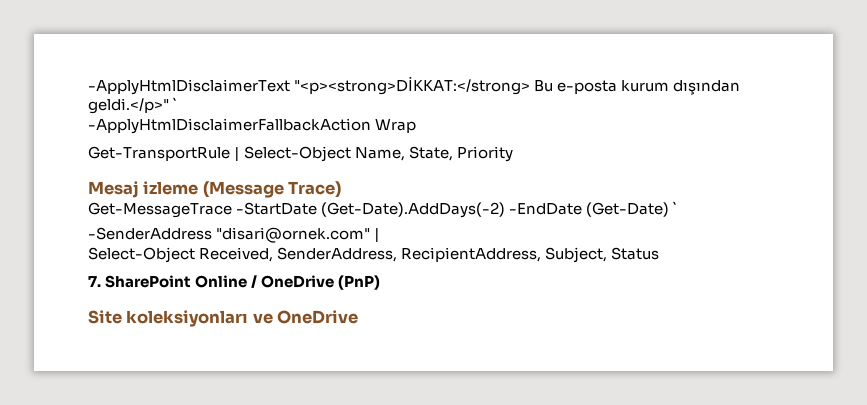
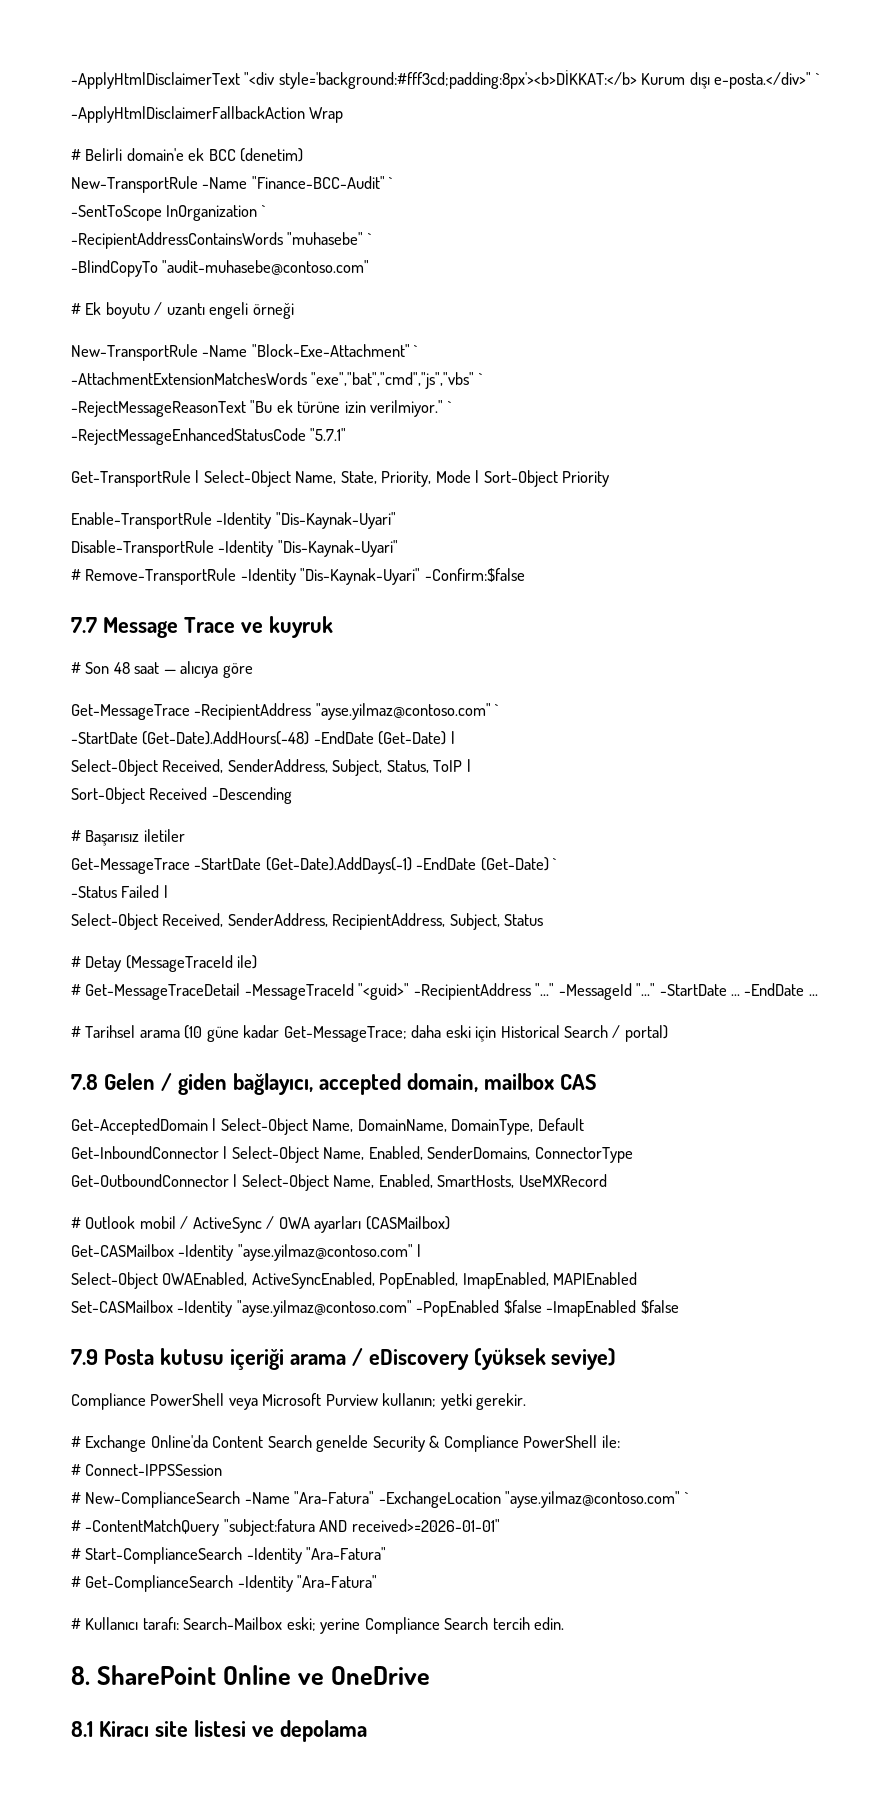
[294,77,741,95] [88,97,179,114] [88,118,417,134] "<p><strong>DİKKAT:</strong> Bu e-posta kurum dışından geldi.</p>" ` // -ApplyHtmlDisclaimerFallbackAction Wrap -> [244,70,819,89] [71,106,344,123] [71,148,304,162] [71,176,393,193] [71,205,265,221] [71,232,371,249] [71,260,370,277] [71,302,294,319] [71,344,418,361] [71,372,482,389] [71,400,451,417] [71,428,347,445] "<div style='background:#fff3cd;padding:8px'><b>DİKKAT:</b> Kurum dışı e-posta.</div>" ` // -ApplyHtmlDisclaimerFallbackAction Wrap // # Belirli domain'e ek BCC (denetim) // New-TransportRule -Name "Finance-BCC-Audit" ` // -SentToScope InOrganization ` // -RecipientAddressContainsWords "muhasebe" ` // -BlindCopyTo "audit-muhasebe@contoso.com" // # Ek boyutu / uzantı engeli örneği // New-TransportRule -Name "Block-Exe-Attachment" ` // -AttachmentExtensionMatchesWords "exe","bat","cmd","js","vbs" ` // -RejectMessageReasonText "Bu ek türüne izin verilmiyor." ` // -RejectMessageEnhancedStatusCode "5.7.1"
[457,146,514,162] [88,181,342,198] Priority // Mesaj izleme (Message Trace) -> [381,470,610,487] [71,512,396,529] [71,540,398,557] [71,568,525,585] [71,616,333,638] [71,661,253,678] [71,703,499,720] [71,731,455,745] [71,759,471,776] [71,787,292,804] [71,829,185,846] Priority, Mode | Sort-Object Priority // Enable-TransportRule -Identity "Dis-Kaynak-Uyari" // Disable-TransportRule -Identity "Dis-Kaynak-Uyari" // # Remove-TransportRule -Identity "Dis-Kaynak-Uyari" -Confirm:$false // 7.7 Message Trace ve kuyruk // # Son 48 saat — alıcıya göre // Get-MessageTrace -RecipientAddress "ayse.yilmaz@contoso.com" ` // -StartDate (Get-Date).AddHours(-48) -EndDate (Get-Date) | // Select-Object Received, SenderAddress, Subject, Status, ToIP | // Sort-Object Received -Descending // # Başarısız iletiler
[321,202,506,218] (Get-Date).AddDays(-2) -> [265,857,412,874] (Get-Date).AddDays(-1)
[88,227,371,243] -SenderAddress "disari@ornek.com" -> [71,885,160,898] -Status Failed
[88,275,381,290] [88,310,359,327] 7. SharePoint Online / OneDrive (PnP) // Site koleksiyonları ve OneDrive -> [71,955,258,972] [71,983,818,1000] [71,1025,668,1042] [71,1073,596,1095] [71,1118,584,1135] [71,1146,633,1163] [71,1174,607,1191] [71,1216,450,1233] [71,1244,422,1261] [71,1272,638,1289] [71,1300,679,1317] [71,1348,617,1370] [71,1393,527,1410] [71,1435,620,1452] [71,1464,223,1476] [71,1491,688,1508] [71,1519,500,1536] [71,1547,387,1564] [71,1575,378,1592] [71,1617,565,1634] [71,1665,431,1685] [71,1720,367,1742] # Detay (MessageTraceId ile) // # Get-MessageTraceDetail -MessageTraceId "<guid>" -RecipientAddress "..." -MessageId "..." -StartDate ... -EndDate ... // # Tarihsel arama (10 güne kadar Get-MessageTrace; daha eski için Historical Search / portal) // 7.8 Gelen / giden bağlayıcı, accepted domain, mailbox CAS // Get-AcceptedDomain | Select-Object Name, DomainName, DomainType, Default // Get-InboundConnector | Select-Object Name, Enabled, SenderDomains, ConnectorType // Get-OutboundConnector | Select-Object Name, Enabled, SmartHosts, UseMXRecord // # Outlook mobil / ActiveSync / OWA ayarları (CASMailbox) // Get-CASMailbox -Identity "ayse.yilmaz@contoso.com" | // Select-Object OWAEnabled, ActiveSyncEnabled, PopEnabled, ImapEnabled, MAPIEnabled // Set-CASMailbox -Identity "ayse.yilmaz@contoso.com" -PopEnabled $false -ImapEnabled $false // 7.9 Posta kutusu içeriği arama / eDiscovery (yüksek seviye) // Compliance PowerShell veya Microsoft Purview kullanın; yetki gerekir. // # Exchange Online'da Content Search genelde Security & Compliance PowerShell ile: // # Connect-IPPSSession // # New-ComplianceSearch -Name "Ara-Fatura" -ExchangeLocation "ayse.yilmaz@contoso.com" ` // # -ContentMatchQuery "subject:fatura AND received>=2026-01-01" // # Start-ComplianceSearch -Identity "Ara-Fatura" // # Get-ComplianceSearch -Identity "Ara-Fatura" // # Kullanıcı tarafı: Search-Mailbox eski; yerine Compliance Search tercih edin. // 8. SharePoint Online ve OneDrive // 8.1 Kiracı site listesi ve depolama

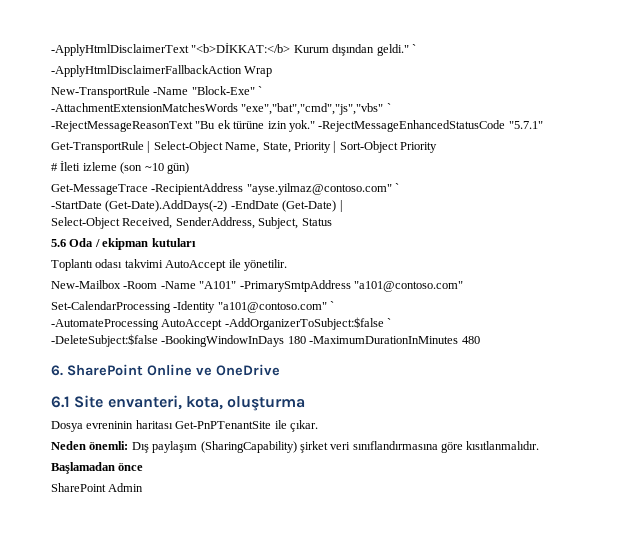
[244,70,819,89] [71,106,344,123] [71,148,304,162] [71,176,393,193] [71,205,265,221] [71,232,371,249] [71,260,370,277] [71,302,294,319] [71,344,410,361] "<div style='background:#fff3cd;padding:8px'><b>DİKKAT:</b> Kurum dışı e-posta.</div>" ` // -ApplyHtmlDisclaimerFallbackAction Wrap // # Belirli domain'e ek BCC (denetim) // New-TransportRule -Name "Finance-BCC-Audit" ` // -SentToScope InOrganization ` // -RecipientAddressContainsWords "muhasebe" ` // -BlindCopyTo "audit-muhasebe@contoso.com" // # Ek boyutu / uzantı engeli örneği // New-TransportRule -Name "Block-Exe-Attachment" -> [191,43,416,56] [51,65,273,77] [51,86,255,98] "<b>DİKKAT:</b> Kurum dışından geldi." ` // -ApplyHtmlDisclaimerFallbackAction Wrap // New-TransportRule -Name "Block-Exe"
[370,400,451,417] verilmiyor." ` // -> [288,120,315,132] yok."
[381,470,471,487] Priority, Mode -> [293,142,331,153] Priority
[71,512,396,529] [71,540,398,557] [71,568,525,585] [71,616,333,638] [71,661,253,678] Enable-TransportRule -Identity "Dis-Kaynak-Uyari" // Disable-TransportRule -Identity "Dis-Kaynak-Uyari" // # Remove-TransportRule -Identity "Dis-Kaynak-Uyari" -Confirm:$false // 7.7 Message Trace ve kuyruk // # Son 48 saat — alıcıya göre -> [51,161,189,174] # İleti izleme (son ~10 gün)
[142,731,310,745] (Get-Date).AddHours(-48) -> [105,200,228,212] (Get-Date).AddDays(-2)
[386,759,471,773] [71,787,292,804] [71,829,185,846] [71,857,557,874] [71,885,168,898] [71,913,544,930] [71,955,258,972] [71,983,818,1000] [71,1025,668,1042] [71,1073,596,1095] [71,1118,584,1135] [71,1146,633,1163] [71,1174,607,1191] [71,1216,450,1233] [71,1244,422,1261] [71,1272,638,1289] [71,1300,679,1317] [71,1348,617,1370] [71,1393,527,1410] [71,1435,620,1452] [71,1464,223,1476] [71,1491,688,1508] [71,1519,500,1536] [71,1547,387,1564] [71,1575,378,1592] [71,1617,565,1634] [71,1665,431,1685] [71,1720,367,1742] Status, ToIP | // Sort-Object Received -Descending // # Başarısız iletiler // Get-MessageTrace -StartDate (Get-Date).AddDays(-1) -EndDate (Get-Date) ` // -Status Failed | // Select-Object Received, SenderAddress, RecipientAddress, Subject, Status // # Detay (MessageTraceId ile) // # Get-MessageTraceDetail -MessageTraceId "<guid>" -RecipientAddress "..." -MessageId "..." -StartDate ... -EndDate ... // # Tarihsel arama (10 güne kadar Get-MessageTrace; daha eski için Historical Search / portal) // 7.8 Gelen / giden bağlayıcı, accepted domain, mailbox CAS // Get-AcceptedDomain | Select-Object Name, DomainName, DomainType, Default // Get-InboundConnector | Select-Object Name, Enabled, SenderDomains, ConnectorType // Get-OutboundConnector | Select-Object Name, Enabled, SmartHosts, UseMXRecord // # Outlook mobil / ActiveSync / OWA ayarları (CASMailbox) // Get-CASMailbox -Identity "ayse.yilmaz@contoso.com" | // Select-Object OWAEnabled, ActiveSyncEnabled, PopEnabled, ImapEnabled, MAPIEnabled // Set-CASMailbox -Identity "ayse.yilmaz@contoso.com" -PopEnabled $false -ImapEnabled $false // 7.9 Posta kutusu içeriği arama / eDiscovery (yüksek seviye) // Compliance PowerShell veya Microsoft Purview kullanın; yetki gerekir. // # Exchange Online'da Content Search genelde Security & Compliance PowerShell ile: // # Connect-IPPSSession // # New-ComplianceSearch -Name "Ara-Fatura" -ExchangeLocation "ayse.yilmaz@contoso.com" ` // # -ContentMatchQuery "subject:fatura AND received>=2026-01-01" // # Start-ComplianceSearch -Identity "Ara-Fatura" // # Get-ComplianceSearch -Identity "Ara-Fatura" // # Kullanıcı tarafı: Search-Mailbox eski; yerine Compliance Search tercih edin. // 8. SharePoint Online ve OneDrive // 8.1 Kiracı site listesi ve depolama -> [301,218,332,226] [51,238,196,250] [51,259,287,271] [51,280,463,292] [51,301,335,313] [51,317,392,330] [51,334,480,347] [51,364,280,376] [51,395,306,411] [51,420,318,432] [51,441,540,453] [51,462,144,474] [51,483,144,492] Status // 5.6 Oda / ekipman kutuları // Toplantı odası takvimi AutoAccept ile yönetilir. // New-Mailbox -Room -Name "A101" -PrimarySmtpAddress "a101@contoso.com" // Set-CalendarProcessing -Identity "a101@contoso.com" ` // -AutomateProcessing AutoAccept -AddOrganizerToSubject:$false ` // -DeleteSubject:$false -BookingWindowInDays 180 -MaximumDurationInMinutes 480 // 6. SharePoint Online ve OneDrive // 6.1 Site envanteri, kota, oluşturma // Dosya evreninin haritası Get-PnPTenantSite ile çıkar. // Neden önemli: Dış paylaşım (SharingCapability) şirket veri sınıflandırmasına göre kısıtlanmalıdır. // Başlamadan önce // SharePoint Admin

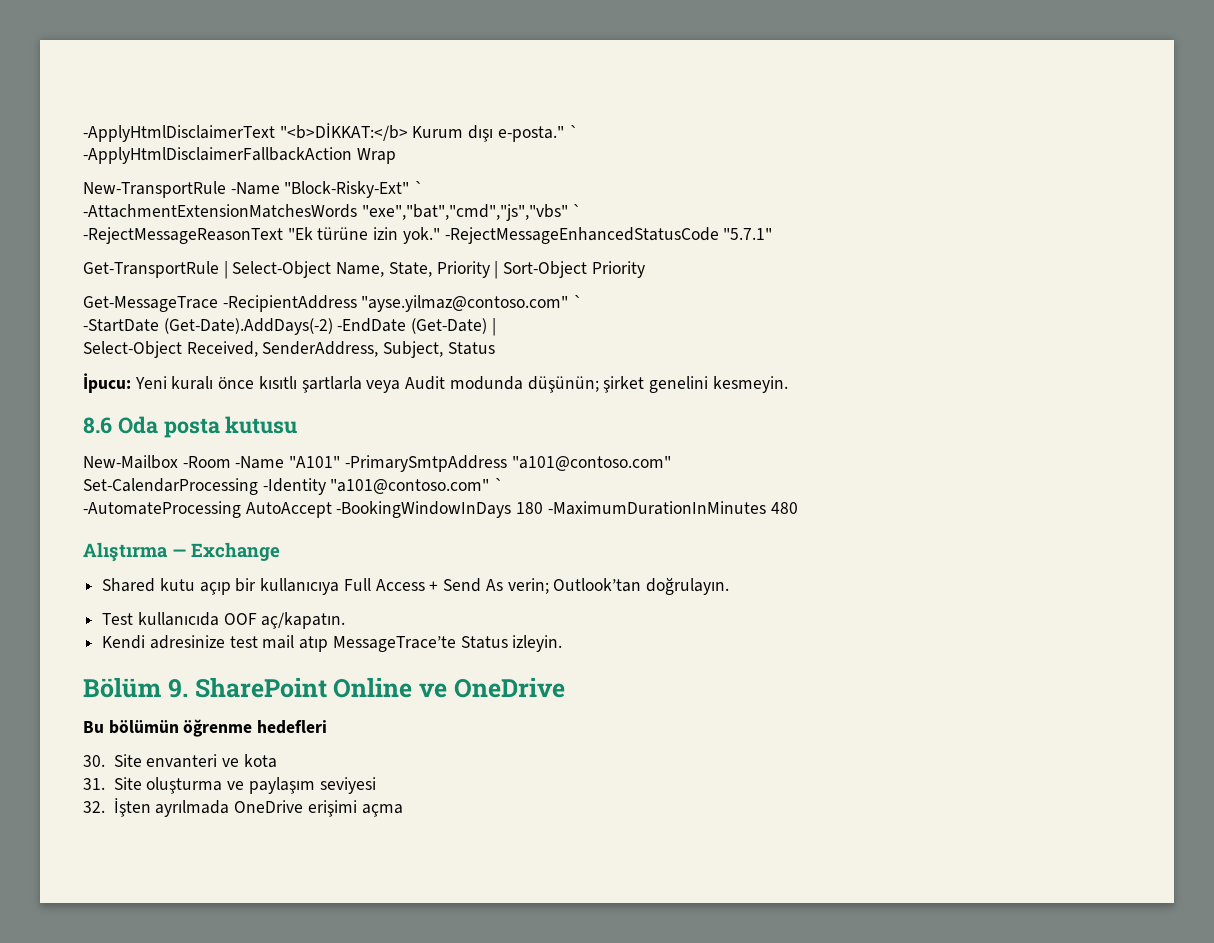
[332,44,409,56] dışından geldi." -> [468,125,564,142] dışı e-posta."
[191,86,255,95] "Block-Exe" -> [284,181,410,198] "Block-Risky-Ext"
[195,120,231,129] "Bu ek -> [287,227,313,240] "Ek
[51,161,189,174] // # İleti izleme (son ~10 gün) -> (645, 269) none
[51,238,196,250] [51,259,287,271] 5.6 Oda / ekipman kutuları // Toplantı odası takvimi AutoAccept ile yönetilir. -> [83,373,788,393] [83,416,298,438] İpucu: Yeni kuralı önce kısıtlı şartlarla veya Audit modunda düşünün; şirket genelini kesmeyin. // 8.6 Oda posta kutusu
[224,317,392,330] [51,334,158,347] -AddOrganizerToSubject:$false ` // -DeleteSubject:$false -> (332, 510) none
[51,364,280,376] [51,395,306,411] [51,420,318,432] [51,441,540,453] [51,462,144,474] [51,483,144,492] 6. SharePoint Online ve OneDrive // 6.1 Site envanteri, kota, oluşturma // Dosya evreninin haritası Get-PnPTenantSite ile çıkar. // Neden önemli: Dış paylaşım (SharingCapability) şirket veri sınıflandırmasına göre kısıtlanmalıdır. // Başlamadan önce // SharePoint Admin -> [83,542,280,562] [102,577,729,595] [102,612,346,629] [102,635,563,652] [83,677,565,698] [83,719,328,737] [83,754,277,768] [83,777,376,794] [83,798,403,817] Alıştırma — Exchange // Shared kutu açıp bir kullanıcıya Full Access + Send As verin; Outlook’tan doğrulayın. // Test kullanıcıda OOF aç/kapatın. // Kendi adresinize test mail atıp MessageTrace’te Status izleyin. // Bölüm 9. SharePoint Online ve OneDrive // Bu bölümün öğrenme hedefleri // 30. Site envanteri ve kota // 31. Site oluşturma ve paylaşım seviyesi // 32. İşten ayrılmada OneDrive erişimi açma

